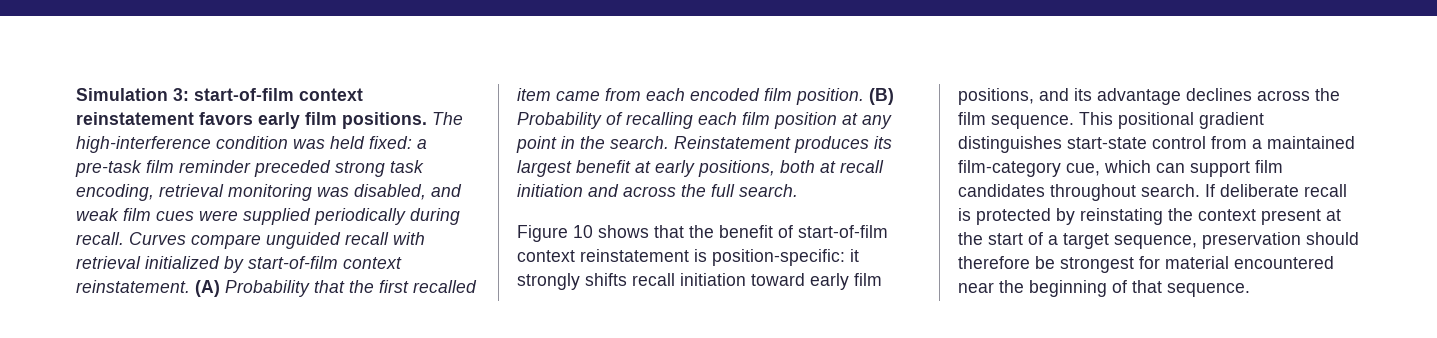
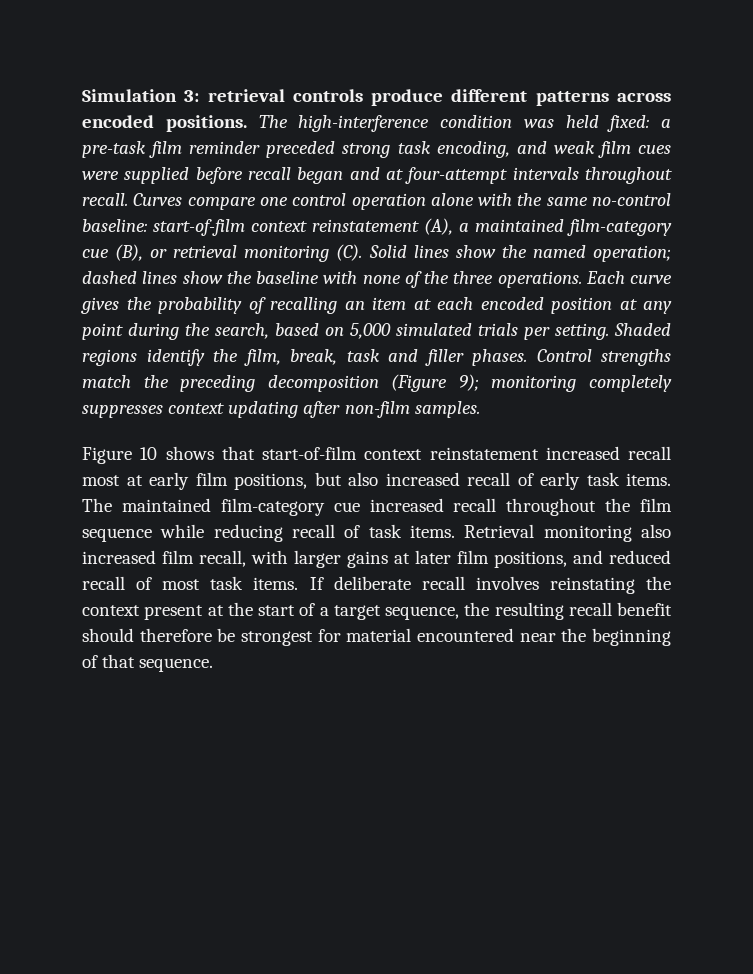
[194,88,363,101] [76,112,337,129] start-of-film context reinstatement favors early film -> [207,89,672,106] [82,115,154,128] retrieval controls produce different patterns across encoded
[159,184,426,201] retrieval monitoring was disabled, -> (510, 149) none
[314,208,460,225] [76,232,425,249] [76,256,402,273] [76,280,477,297] [517,88,894,105] [517,112,892,129] [516,136,892,153] [517,160,884,177] [517,184,798,197] [517,225,888,242] [517,249,859,266] [517,273,882,290] [958,88,1340,105] [958,112,1264,129] [958,136,1355,153] [958,160,1283,177] [958,184,1347,201] [958,208,1075,225] periodically during recall. Curves compare unguided recall with retrieval initialized by start-of-film context reinstatement. (A) Probability that the first recalled item came from each encoded film position. (B) Probability of recalling each film position at any point in the search. Reinstatement produces its largest benefit at early positions, both at recall initiation and across the full search. // Figure 10 shows that the benefit of start-of-film context reinstatement is position-specific: it strongly shifts recall initiation toward early film positions, and its advantage declines across the film sequence. This positional gradient distinguishes start-state control from a maintained film-category cue, which can support film candidates throughout search. If deliberate recall is protected by -> [195,167,672,184] [82,193,672,210] [82,218,672,236] [82,244,671,262] [82,271,672,288] [81,297,672,314] [82,323,671,340] [82,349,671,366] [82,374,672,392] [82,401,480,418] [82,446,671,464] [82,472,671,490] [82,498,672,516] [82,524,671,542] [82,550,671,568] [82,576,539,590] before recall began and at four-attempt intervals throughout recall. Curves compare one control operation alone with the same no-control baseline: start-of-film context reinstatement (A), a maintained film-category cue (B), or retrieval monitoring (C). Solid lines show the named operation; dashed lines show the baseline with none of the three operations. Each curve gives the probability of recalling an item at each encoded position at any point during the search, based on 5,000 simulated trials per setting. Shaded regions identify the film, break, task and filler phases. Control strengths match the preceding decomposition (Figure 9); monitoring completely suppresses context updating after non-film samples. // Figure 10 shows that start-of-film context reinstatement increased recall most at early film positions, but also increased recall of early task items. The maintained film-category cue increased recall throughout the film sequence while reducing recall of task items. Retrieval monitoring also increased film recall, with larger gains at later film positions, and reduced recall of most task items. If deliberate recall involves
[1202,232,1301,249] preservation -> [464,602,672,620] the resulting recall benefit

